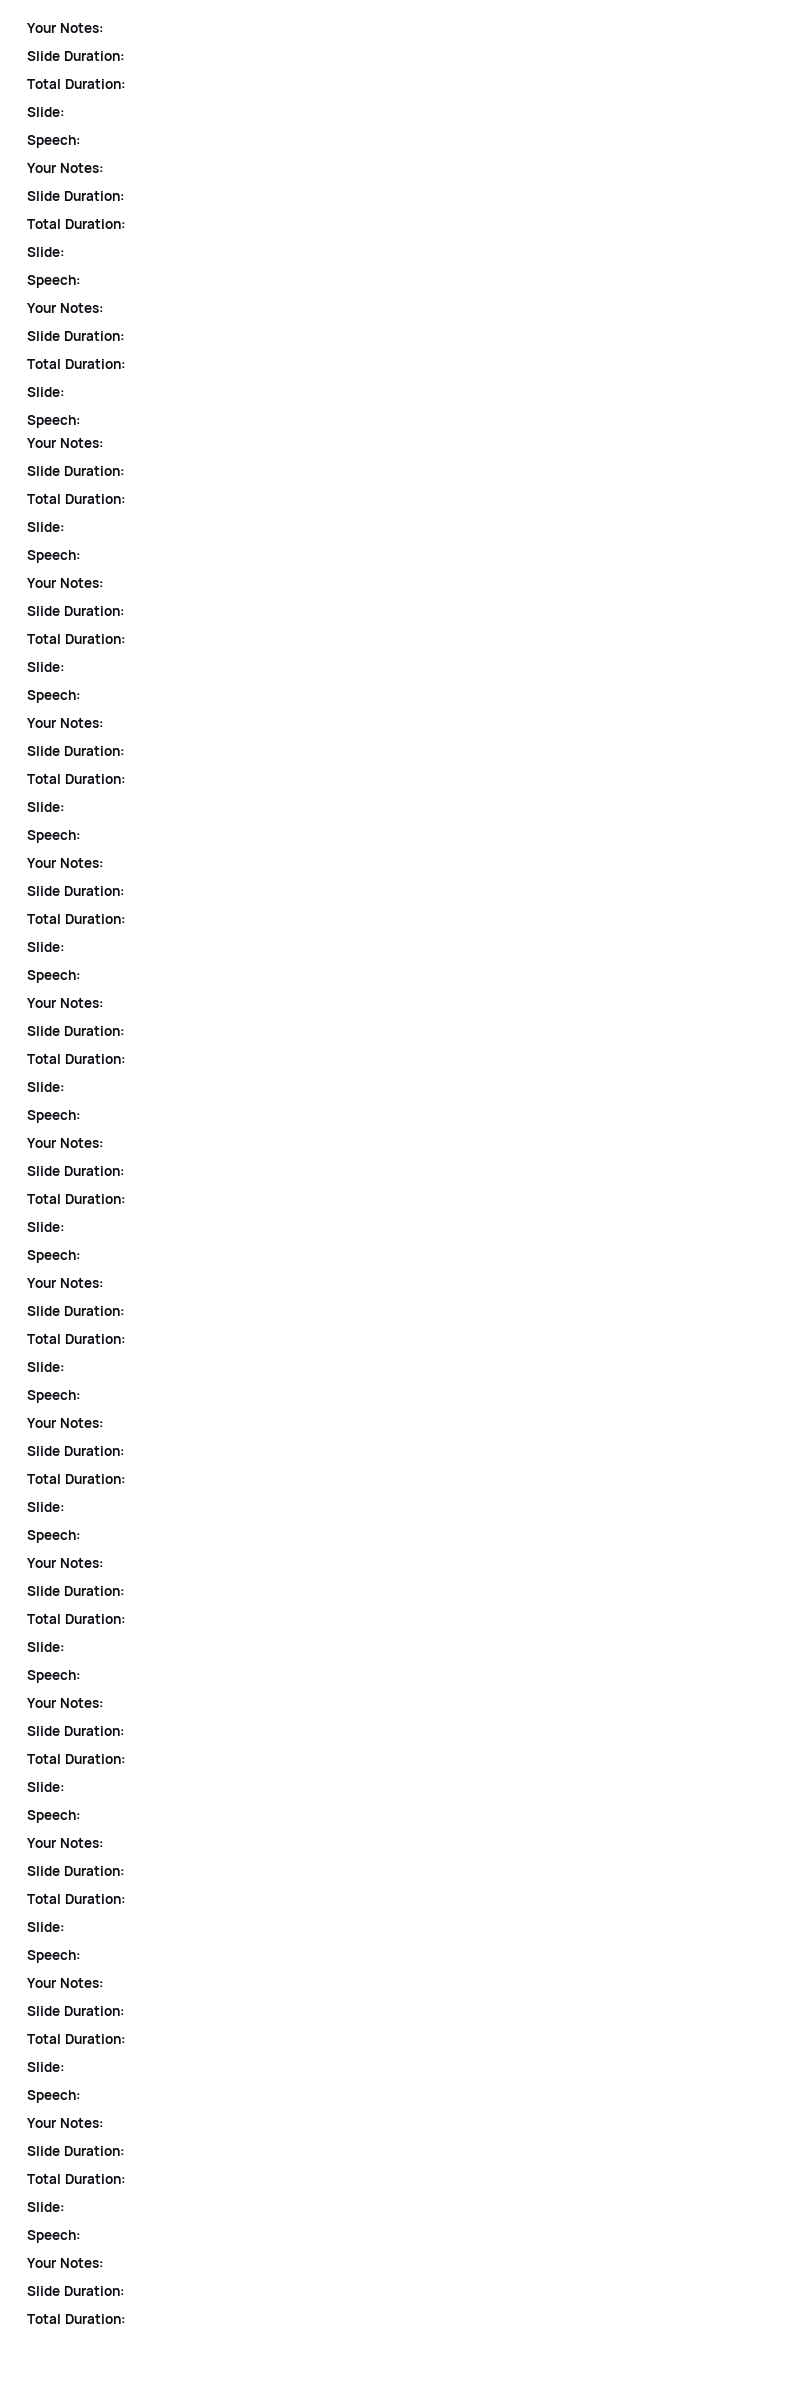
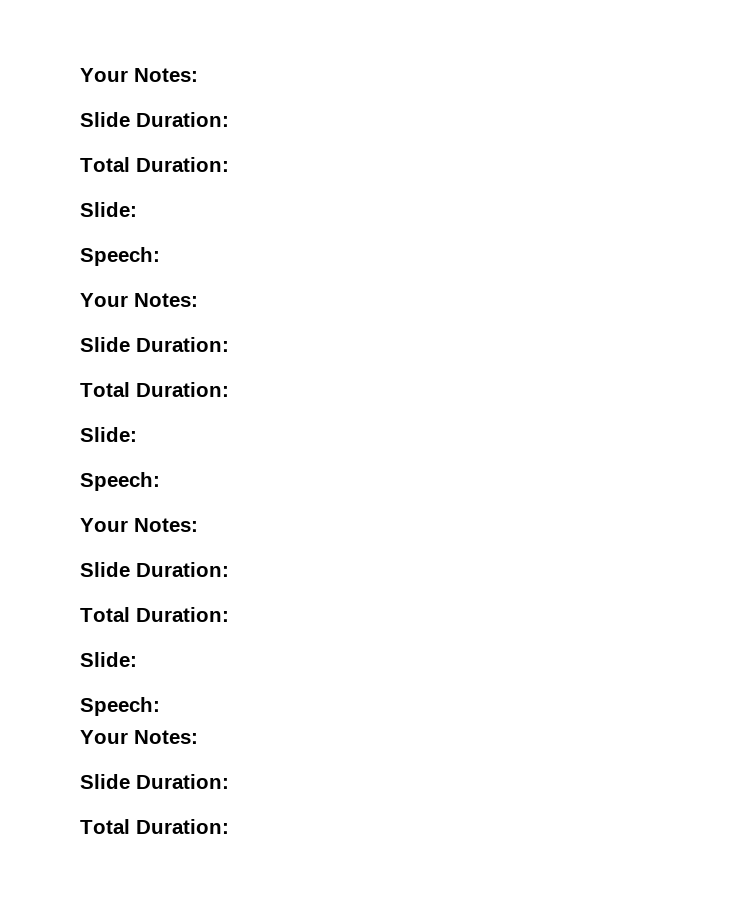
[27,522,65,532] [27,550,81,563] [27,578,104,588] [27,606,125,616] [27,634,126,644] [27,662,65,672] [27,690,81,703] [27,718,104,728] [27,746,125,756] [27,774,126,784] [27,802,65,812] [27,830,81,843] [27,858,104,868] [27,886,125,896] [27,914,126,924] [27,942,65,952] [27,970,81,983] [27,998,104,1008] [27,1026,125,1036] [27,1054,126,1064] [27,1082,65,1092] [27,1110,81,1123] [27,1138,104,1148] [27,1166,125,1176] [27,1194,126,1204] [27,1222,65,1232] [27,1250,81,1263] [27,1278,104,1288] [27,1306,125,1316] [27,1334,126,1344] [27,1362,65,1372] [27,1390,81,1403] [27,1418,104,1428] [27,1446,125,1456] [27,1474,126,1484] [27,1502,65,1512] [27,1530,81,1543] [27,1558,104,1568] [27,1586,125,1596] [27,1614,126,1624] [27,1642,65,1652] [27,1670,81,1683] [27,1698,104,1708] [27,1726,125,1736] [27,1754,126,1764] [27,1782,65,1792] [27,1810,81,1823] [27,1838,104,1848] [27,1866,125,1876] [27,1894,126,1904] [27,1922,65,1932] [27,1950,81,1963] [27,1978,104,1988] [27,2006,125,2016] [27,2034,126,2044] [27,2062,65,2072] [27,2090,81,2103] [27,2118,104,2128] [27,2146,125,2156] [27,2174,126,2184] [27,2202,65,2212] [27,2230,81,2243] [27,2258,104,2268] [27,2286,125,2296] [27,2314,126,2324] // Slide: // Speech: // Your Notes: // Slide Duration: // Total Duration: // Slide: // Speech: // Your Notes: // Slide Duration: // Total Duration: // Slide: // Speech: // Your Notes: // Slide Duration: // Total Duration: // Slide: // Speech: // Your Notes: // Slide Duration: // Total Duration: // Slide: // Speech: // Your Notes: // Slide Duration: // Total Duration: // Slide: // Speech: // Your Notes: // Slide Duration: // Total Duration: // Slide: // Speech: // Your Notes: // Slide Duration: // Total Duration: // Slide: // Speech: // Your Notes: // Slide Duration: // Total Duration: // Slide: // Speech: // Your Notes: // Slide Duration: // Total Duration: // Slide: // Speech: // Your Notes: // Slide Duration: // Total Duration: // Slide: // Speech: // Your Notes: // Slide Duration: // Total Duration: // Slide: // Speech: // Your Notes: // Slide Duration: // Total Duration: // Slide: // Speech: // Your Notes: // Slide Duration: // Total Duration: -> (229, 826) none

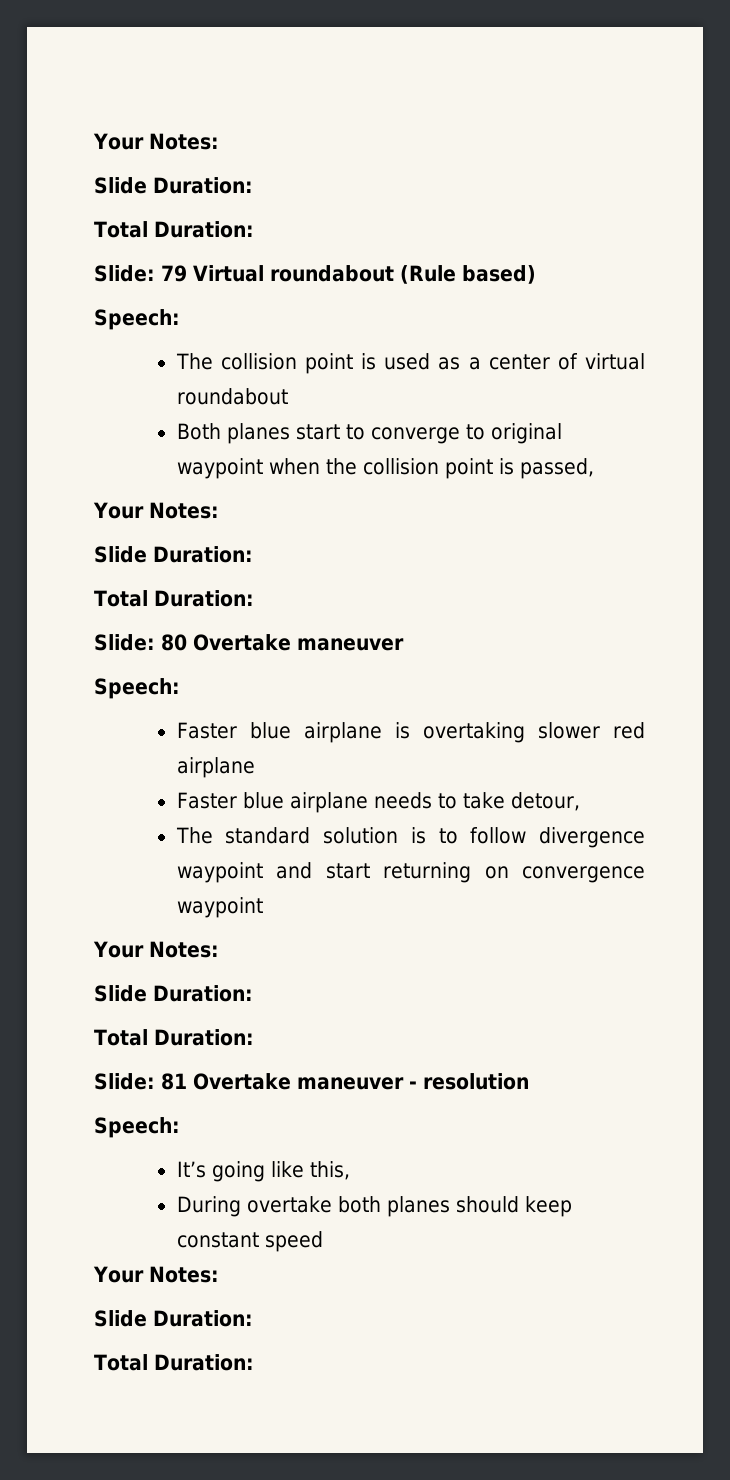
[80,68,198,82] [80,112,229,127] [80,157,229,172] [80,202,137,217] [80,247,160,266] [80,293,198,307] [80,337,229,352] [80,382,229,397] [80,427,137,442] [80,472,160,491] [80,518,198,532] [80,562,229,577] [80,607,229,622] [80,652,137,667] [80,697,160,716] Your Notes: // Slide Duration: // Total Duration: // Slide: // Speech: // Your Notes: // Slide Duration: // Total Duration: // Slide: // Speech: // Your Notes: // Slide Duration: // Total Duration: // Slide: // Speech: -> [93,133,219,150] [94,177,253,194] [94,221,254,238] [94,265,536,284] [94,309,180,330] [175,353,646,374] [176,388,288,405] [176,423,562,444] [176,458,594,479] [93,502,219,519] [94,546,253,563] [94,590,254,607] [94,634,404,651] [94,678,180,699] [176,722,645,743] [176,757,255,778] [176,792,580,813] [175,827,646,848] [176,862,645,883] [176,897,263,918] [93,941,219,958] [94,985,253,1002] [94,1029,254,1046] [94,1073,529,1090] [94,1117,180,1138] [176,1161,350,1182] [176,1196,572,1217] [176,1231,323,1252] Your Notes: // Slide Duration: // Total Duration: // Slide: 79 Virtual roundabout (Rule based) // Speech: // The collision point is used as a center of virtual roundabout // Both planes start to converge to original waypoint when the collision point is passed, // Your Notes: // Slide Duration: // Total Duration: // Slide: 80 Overtake maneuver // Speech: // Faster blue airplane is overtaking slower red airplane // Faster blue airplane needs to take detour, // The standard solution is to follow divergence waypoint and start returning on convergence waypoint // Your Notes: // Slide Duration: // Total Duration: // Slide: 81 Overtake maneuver - resolution // Speech: // It’s going like this, // During overtake both planes should keep constant speed

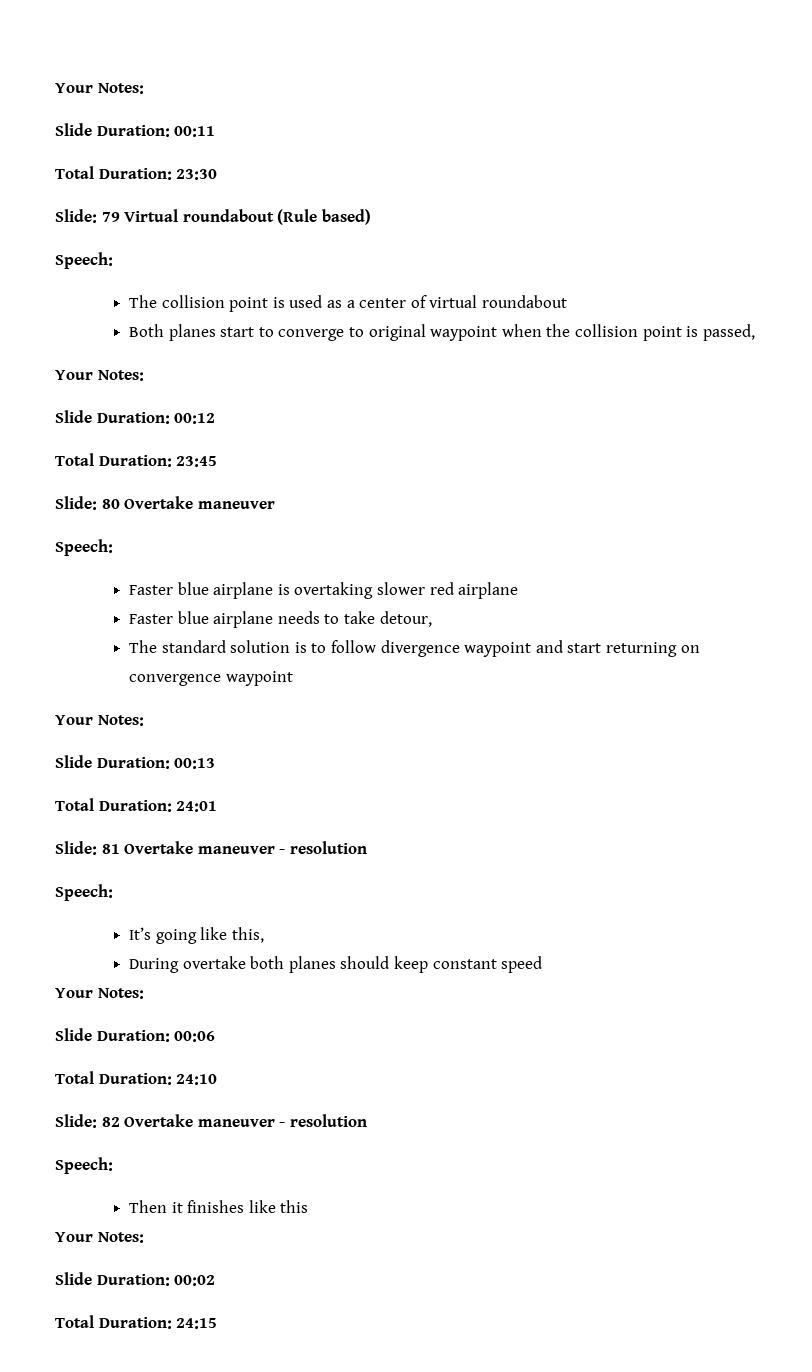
[93,133,219,150] [94,177,253,194] [94,221,254,238] Your Notes: // Slide Duration: // Total Duration: -> [55,83,144,94] [55,123,216,137] [55,166,218,180] Your Notes: // Slide Duration: 00:11 // Total Duration: 23:30
[94,590,254,607] // Total Duration: -> [174,413,216,424] [55,453,218,467] 00:12 // Total Duration: 23:45
[94,1029,254,1046] // Total Duration: -> [174,758,216,769] [55,798,218,812] 00:13 // Total Duration: 24:01
[94,1354,254,1371] // Total Duration: -> [174,1031,216,1042] [55,1071,218,1085] [55,1114,367,1128] [55,1157,113,1174] [129,1200,309,1213] [55,1232,144,1243] [55,1272,216,1286] [55,1315,218,1329] 00:06 // Total Duration: 24:10 // Slide: 82 Overtake maneuver - resolution // Speech: // Then it finishes like this // Your Notes: // Slide Duration: 00:02 // Total Duration: 24:15

